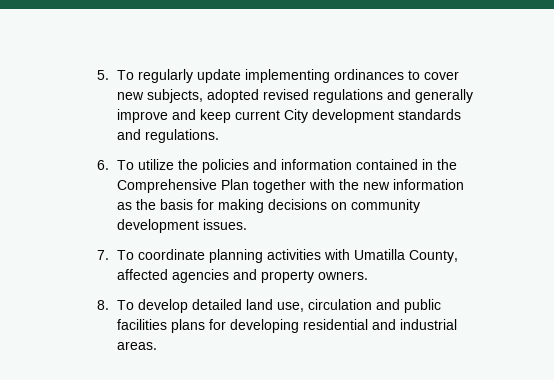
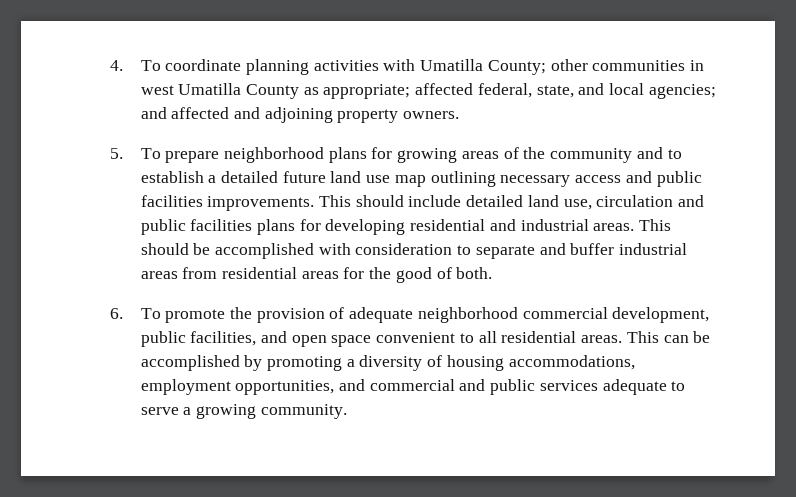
[96,69,460,83] [117,89,474,103] [117,109,462,123] [117,129,220,143] [96,159,458,173] [117,179,465,193] [117,199,421,213] [117,219,248,233] [96,250,109,260] 5. To regularly update implementing ordinances to cover new subjects, adopted revised regulations and generally improve and keep current City development standards and regulations. // 6. To utilize the policies and information contained in the Comprehensive Plan together with the new information as the basis for making decisions on community development issues. // 7. -> [110,60,124,71] 4.
[409,250,459,263] [117,269,369,283] [96,299,189,313] County, affected agencies and property owners. // 8. To develop -> [487,59,705,75] [140,83,716,99] [140,107,460,123] [110,147,682,163] [140,171,702,187] [140,195,462,211] County; other communities in west Umatilla County as appropriate; affected federal, state, and local agencies; and affected and adjoining property owners. // 5. To prepare neighborhood plans for growing areas of the community and to establish a detailed future land use map outlining necessary access and public facilities improvements. This should include
(158, 345) none -> [639,219,672,231] [140,243,688,259] [140,267,493,283] [110,307,710,323] [140,331,711,347] [140,355,635,371] [140,379,686,395] [140,404,347,419] This should be accomplished with consideration to separate and buffer industrial areas from residential areas for the good of both. // 6. To promote the provision of adequate neighborhood commercial development, public facilities, and open space convenient to all residential areas. This can be accomplished by promoting a diversity of housing accommodations, employment opportunities, and commercial and public services adequate to serve a growing community.

